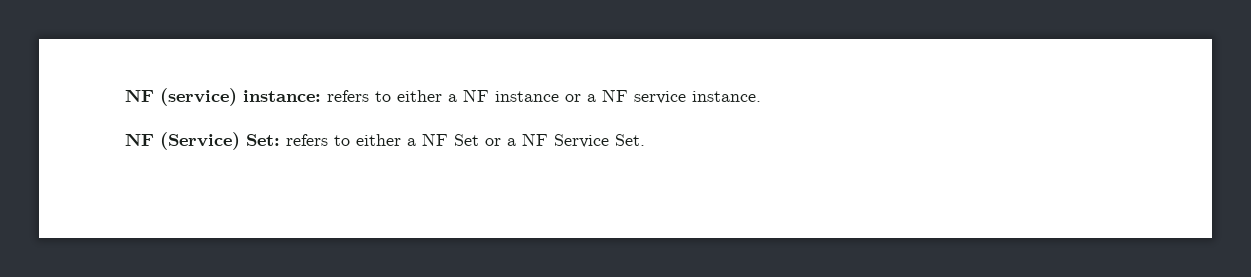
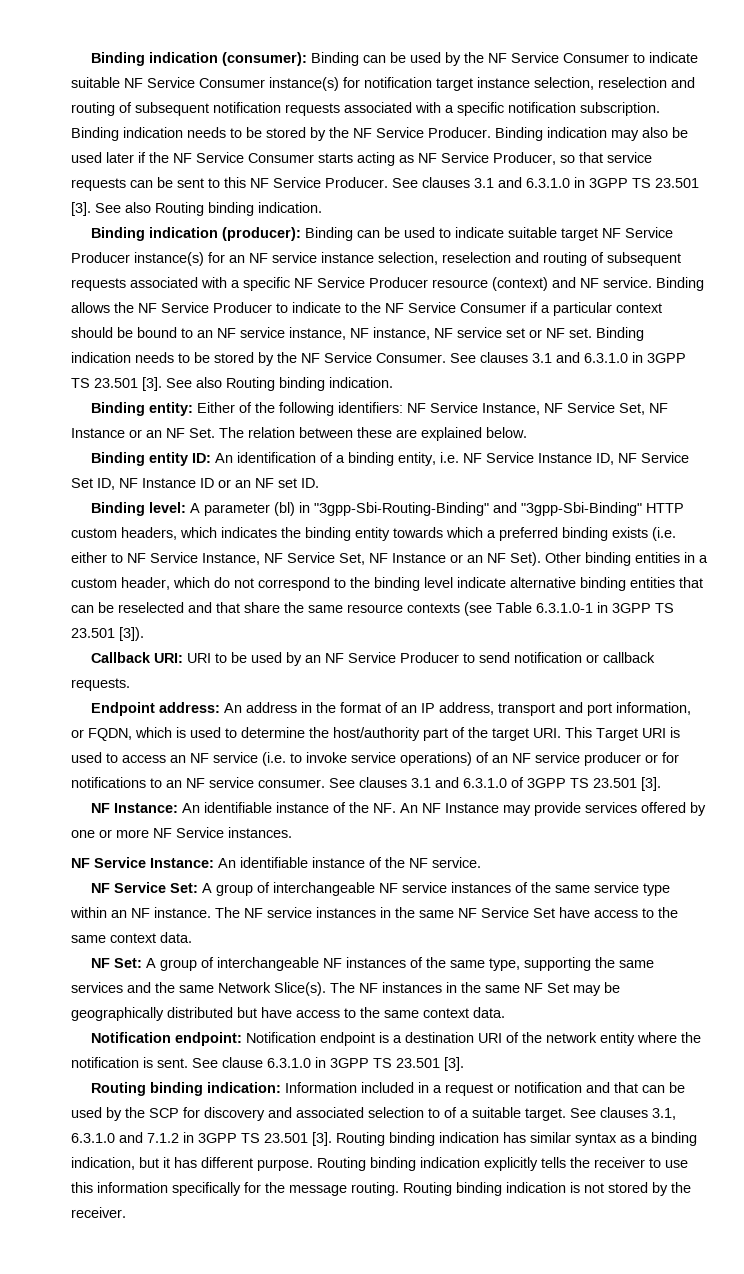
[125,88,761,106] [125,132,645,150] NF (service) instance: refers to either a NF instance or a NF service instance. // NF (Service) Set: refers to either a NF Set or a NF Service Set. -> [90,52,698,66] [71,77,695,91] [71,102,660,116] [71,127,688,141] [71,152,652,166] [71,177,699,191] [71,202,322,216] [90,227,673,241] [71,252,681,266] [71,277,704,291] [71,302,662,316] [71,327,644,341] [71,352,686,366] [71,377,393,391] [90,402,668,416] [71,427,527,441] [90,452,689,466] [71,478,319,490] [90,502,684,516] [71,527,676,541] [71,552,708,566] [71,577,703,591] [71,602,674,616] [71,627,144,641] [90,652,655,666] [71,678,130,691] [90,702,691,716] [71,727,680,741] [71,752,679,766] [71,777,661,791] [90,802,706,816] [71,827,292,838] [71,857,481,868] [90,882,670,896] [70,907,678,918] [71,932,192,943] [90,957,654,971] [71,982,620,996] [71,1007,505,1021] [90,1032,701,1046] [71,1057,464,1071] [90,1082,685,1096] [71,1107,676,1121] [71,1132,697,1146] [71,1157,688,1171] [71,1182,691,1196] [71,1207,126,1218] Binding indication (consumer): Binding can be used by the NF Service Consumer to indicate suitable NF Service Consumer instance(s) for notification target instance selection, reselection and routing of subsequent notification requests associated with a specific notification subscription. Binding indication needs to be stored by the NF Service Producer. Binding indication may also be used later if the NF Service Consumer starts acting as NF Service Producer, so that service requests can be sent to this NF Service Producer. See clauses 3.1 and 6.3.1.0 in 3GPP TS 23.501 [3]. See also Routing binding indication. // Binding indication (producer): Binding can be used to indicate suitable target NF Service Producer instance(s) for an NF service instance selection, reselection and routing of subsequent requests associated with a specific NF Service Producer resource (context) and NF service. Binding allows the NF Service Producer to indicate to the NF Service Consumer if a particular context should be bound to an NF service instance, NF instance, NF service set or NF set. Binding indication needs to be stored by the NF Service Consumer. See clauses 3.1 and 6.3.1.0 in 3GPP TS 23.501 [3]. See also Routing binding indication. // Binding entity: Either of the following identifiers: NF Service Instance, NF Service Set, NF Instance or an NF Set. The relation between these are explained below. // Binding entity ID: An identification of a binding entity, i.e. NF Service Instance ID, NF Service Set ID, NF Instance ID or an NF set ID. // Binding level: A parameter (bl) in "3gpp-Sbi-Routing-Binding" and "3gpp-Sbi-Binding" HTTP custom headers, which indicates the binding entity towards which a preferred binding exists (i.e. either to NF Service Instance, NF Service Set, NF Instance or an NF Set). Other binding entities in a custom header, which do not correspond to the binding level indicate alternative binding entities that can be reselected and that share the same resource contexts (see Table 6.3.1.0-1 in 3GPP TS 23.501 [3]). // Callback URI: URI to be used by an NF Service Producer to send notification or callback requests. // Endpoint address: An address in the format of an IP address, transport and port information, or FQDN, which is used to determine the host/authority part of the target URI. This Target URI is used to access an NF service (i.e. to invoke service operations) of an NF service producer or for notifications to an NF service consumer. See clauses 3.1 and 6.3.1.0 of 3GPP TS 23.501 [3]. // NF Instance: An identifiable instance of the NF. An NF Instance may provide services offered by one or more NF Service instances. // NF Service Instance: An identifiable instance of the NF service. // NF Service Set: A group of interchangeable NF service instances of the same service type within an NF instance. The NF service instances in the same NF Service Set have access to the same context data. // NF Set: A group of interchangeable NF instances of the same type, supporting the same services and the same Network Slice(s). The NF instances in the same NF Set may be geographically distributed but have access to the same context data. // Notification endpoint: Notification endpoint is a destination URI of the network entity where the notification is sent. See clause 6.3.1.0 in 3GPP TS 23.501 [3]. // Routing binding indication: Information included in a request or notification and that can be used by the SCP for discovery and associated selection to of a suitable target. See clauses 3.1, 6.3.1.0 and 7.1.2 in 3GPP TS 23.501 [3]. Routing binding indication has similar syntax as a binding indication, but it has different purpose. Routing binding indication explicitly tells the receiver to use this information specifically for the message routing. Routing binding indication is not stored by the receiver.

